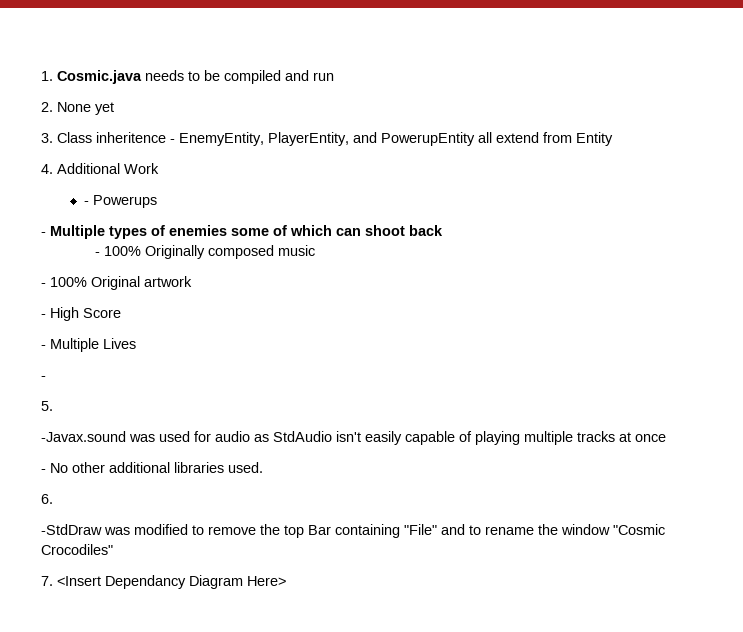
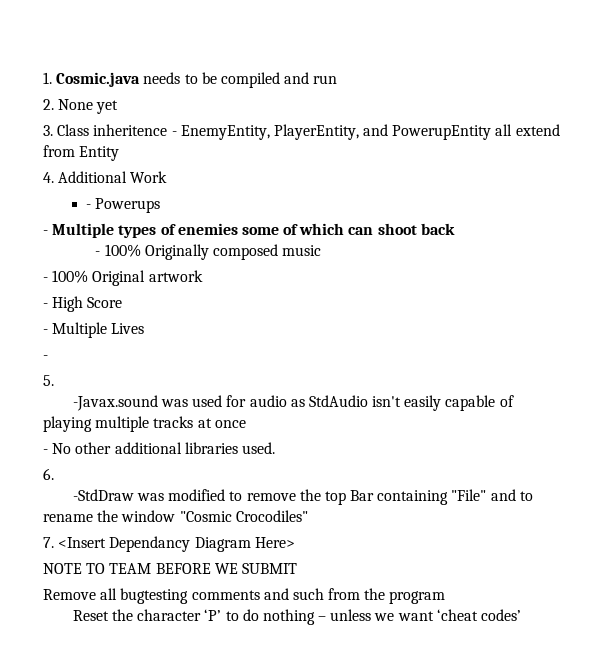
(286, 581) none -> [43,563,297,574] [43,588,446,604] [72,609,522,625] // NOTE TO TEAM BEFORE WE SUBMIT // Remove all bugtesting comments and such from the program // Reset the character ‘P’ to do nothing – unless we want ‘cheat codes’

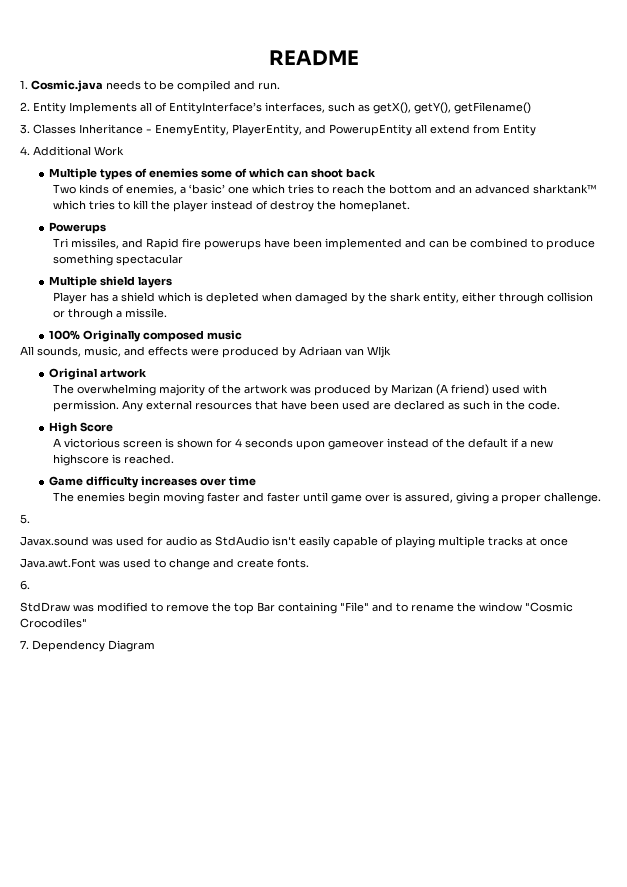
(43, 78) none -> [268,50,359,66] README //
[313,75,338,84] run -> [258,82,280,90] run.
[58,99,119,114] None yet -> [33,102,531,114] Entity Implements all of EntityInterface’s interfaces, such as getX(), getY(), getFilename()
[57,124,168,136] Class inheritence -> [33,124,143,134] Classes Inheritance
[86,198,161,213] [43,230,48,235] - Powerups // - -> (124, 151) none
[95,244,322,260] [43,270,203,286] [43,296,123,312] [43,322,145,338] [43,355,48,360] - 100% Originally composed music // - 100% Original artwork // - High Score // - Multiple Lives // - -> [52,184,596,195] [52,200,410,212] [48,222,106,234] [52,238,595,250] [52,254,183,266] [48,276,172,288] [52,292,593,304] [52,308,167,320] [48,330,242,342] [20,346,391,358] [48,368,147,380] [52,384,547,396] [52,400,560,412] [48,422,113,434] [52,438,553,450] [52,454,174,466] [48,476,256,488] [52,492,601,504] Two kinds of enemies, a ‘basic’ one which tries to reach the bottom and an advanced sharktank™ which tries to kill the player instead of destroy the homeplanet. // Powerups // Tri missiles, and Rapid fire powerups have been implemented and can be combined to produce something spectacular // Multiple shield layers // Player has a shield which is depleted when damaged by the shark entity, either through collision or through a missile. // 100% Originally composed music // All sounds, music, and effects were produced by Adriaan van WIjk // Original artwork // The overwhelming majority of the artwork was produced by Marizan (A friend) used with permission. Any external resources that have been used are declared as such in the code. // High Score // A victorious screen is shown for 4 seconds upon gameover instead of the default if a new highscore is reached. // Game difficulty increases over time // The enemies begin moving faster and faster until game over is assured, giving a proper challenge.
[72,395,158,411] -Javax.sound -> [20,536,89,546] Javax.sound
[43,442,275,454] - No other additional libraries used. -> [20,558,309,570] Java.awt.Font was used to change and create fonts.
[72,489,134,501] -StdDraw -> [20,602,70,612] StdDraw
[58,536,295,552] [43,563,297,574] [43,588,446,604] [72,609,522,625] <Insert Dependancy Diagram Here> // NOTE TO TEAM BEFORE WE SUBMIT // Remove all bugtesting comments and such from the program // Reset the character ‘P’ to do nothing – unless we want ‘cheat codes’ -> [32,640,155,652] Dependency Diagram

